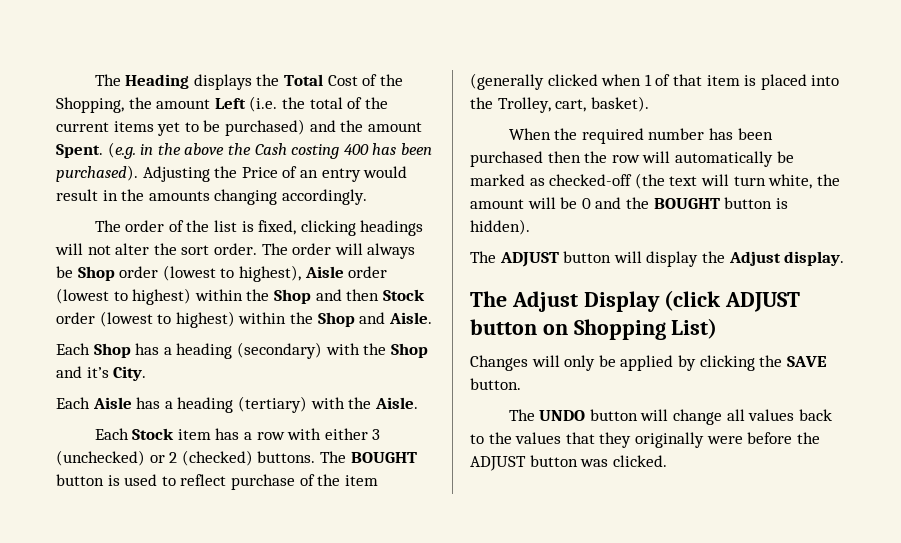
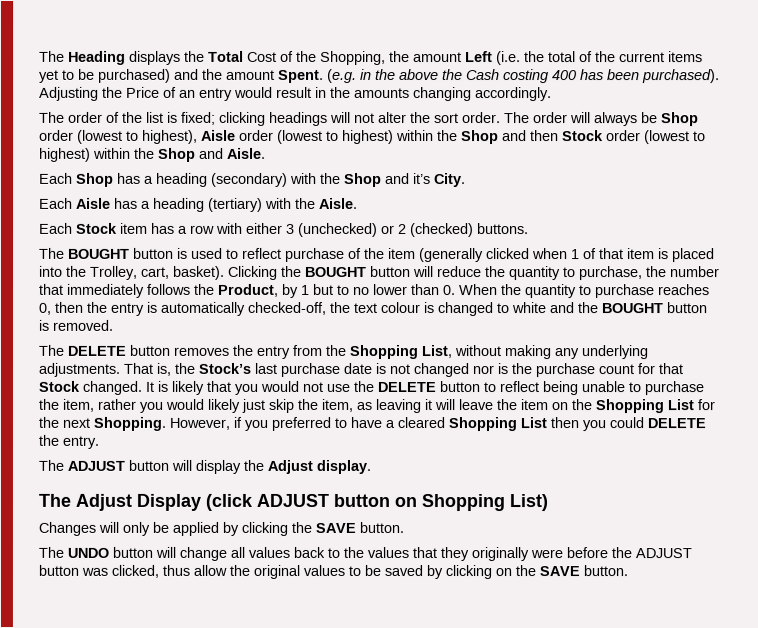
[258,220,297,235] fixed, -> [181,111,216,125] fixed;
(316, 457) none -> (529, 229) //
[508,128,773,144] [470,151,794,167] [470,173,840,189] [470,197,591,209] // When the required number has been purchased then the row will automatically be marked as checked-off (the text will turn white, the amount will be 0 -> [228,265,720,281] [39,283,710,299] [38,301,547,317] Clicking the BOUGHT button will reduce the quantity to purchase, the number that immediately follows the Product, by 1 but to no lower than 0. When the quantity to purchase reaches 0, then the entry is automatically checked-off, the text colour is changed to white
[470,219,530,235] hidden). -> [52,319,113,331] [38,344,648,360] [38,362,683,378] [38,380,704,396] [38,398,715,414] [38,416,706,432] [38,434,99,449] removed. // The DELETE button removes the entry from the Shopping List, without making any underlying adjustments. That is, the Stock’s last purchase date is not changed nor is the purchase count for that Stock changed. It is likely that you would not use the DELETE button to reflect being unable to purchase the item, rather you would likely just skip the item, as leaving it will leave the item on the Shopping List for the next Shopping. However, if you preferred to have a cleared Shopping List then you could DELETE the entry.
[612,455,667,467] clicked. -> [111,564,628,580] clicked, thus allow the original values to be saved by clicking on the SAVE button.

